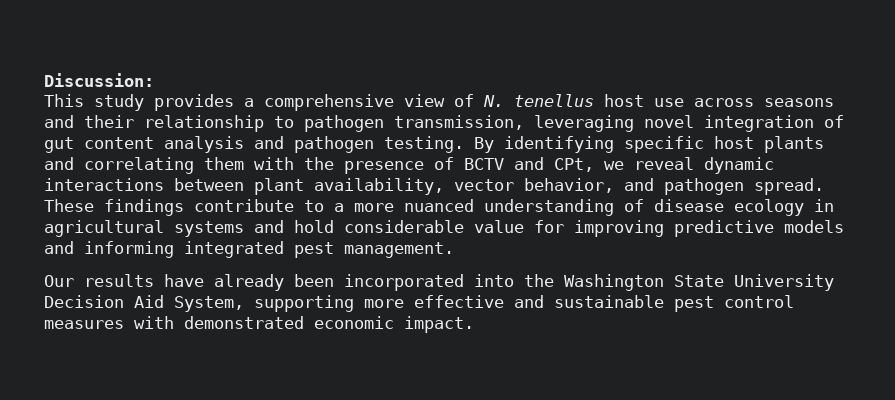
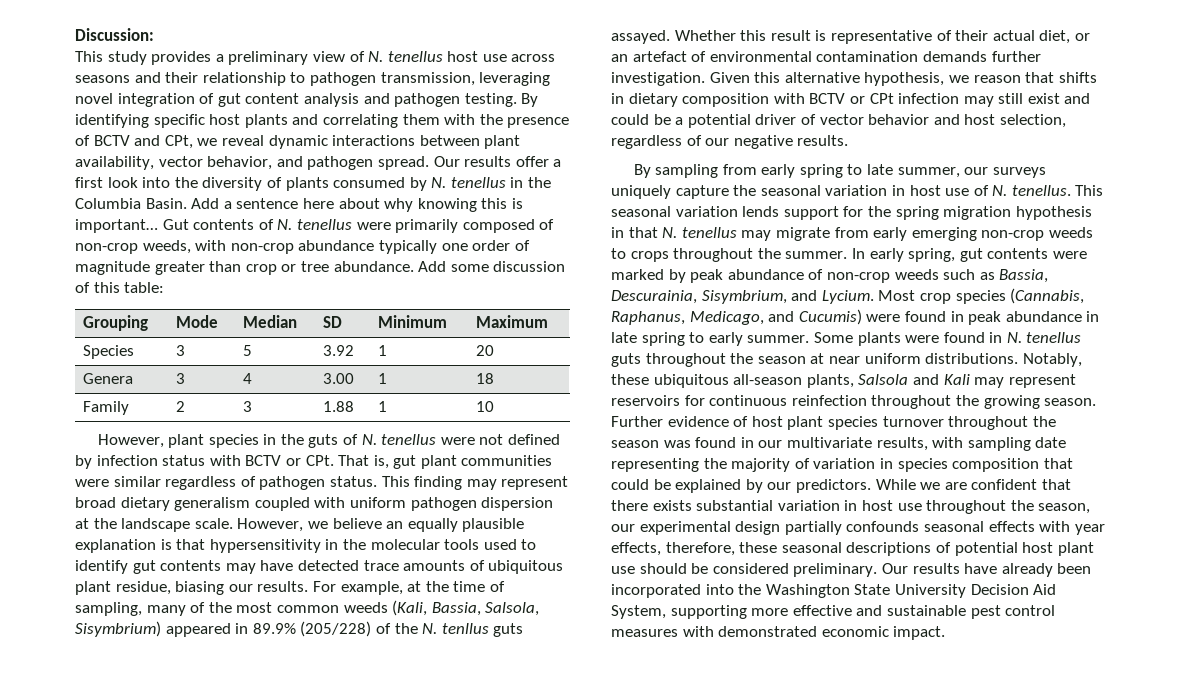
[264,94,394,111] comprehensive -> [228,51,309,65] preliminary
[44,199,834,216] [44,220,844,237] [44,241,454,258] These findings contribute to a more nuanced understanding of disease ecology in agricultural systems and hold considerable value for improving predictive models and informing integrated pest management. // -> [433,156,562,167] [75,177,552,191] [75,198,523,212] [75,219,555,233] [75,240,530,254] [75,261,566,275] [75,282,165,293] [83,315,149,331] [176,315,219,328] [243,315,298,328] [323,316,343,328] [378,315,448,328] [476,315,549,328] [83,345,135,359] [176,345,186,356] [243,345,253,356] [323,345,355,356] [378,345,388,356] [476,345,495,356] [83,373,134,384] [176,373,186,384] [243,373,253,384] [323,373,355,384] [378,373,388,384] [476,373,495,384] [83,401,130,415] [176,401,186,412] [243,401,253,412] [323,401,355,412] [378,401,388,412] [476,401,495,412] [97,434,560,448] [75,455,553,469] [75,476,569,490] [75,497,554,511] [75,518,525,532] [75,539,537,553] [75,560,564,574] [75,581,505,595] [75,600,540,616] [75,621,524,637] [611,30,1090,44] [611,51,1041,62] [611,72,1097,86] [611,93,1091,107] [611,114,1066,128] [611,135,849,149] [633,164,1046,178] [611,185,1104,199] [611,206,1092,220] [611,227,1093,241] [611,248,1087,262] [611,269,1049,283] [611,288,1085,304] [611,309,1100,325] [611,332,1082,346] [611,353,1082,367] [611,374,1076,388] [611,395,1097,409] [611,416,1056,430] [611,437,1067,451] [611,458,1073,472] [611,479,1071,493] [611,500,1091,514] [611,521,1105,535] [611,542,1094,556] [611,563,878,577] Our results offer a first look into the diversity of plants consumed by N. tenellus in the Columbia Basin. Add a sentence here about why knowing this is important… Gut contents of N. tenellus were primarily composed of non-crop weeds, with non-crop abundance typically one order of magnitude greater than crop or tree abundance. Add some discussion of this table: // Grouping | Mode | Median | SD | Minimum | Maximum // Species | 3 | 5 | 3.92 | 1 | 20 // Genera | 3 | 4 | 3.00 | 1 | 18 // Family | 2 | 3 | 1.88 | 1 | 10 // However, plant species in the guts of N. tenellus were not defined by infection status with BCTV or CPt. That is, gut plant communities were similar regardless of pathogen status. This finding may represent broad dietary generalism coupled with uniform pathogen dispersion at the landscape scale. However, we believe an equally plausible explanation is that hypersensitivity in the molecular tools used to identify gut contents may have detected trace amounts of ubiquitous plant residue, biasing our results. For example, at the time of sampling, many of the most common weeds (Kali, Bassia, Salsola, Sisymbrium) appeared in 89.9% (205/228) of the N. tenllus guts assayed. Whether this result is representative of their actual diet, or an artefact of environmental contamination demands further investigation. Given this alternative hypothesis, we reason that shifts in dietary composition with BCTV or CPt infection may still exist and could be a potential driver of vector behavior and host selection, regardless of our negative results. // By sampling from early spring to late summer, our surveys uniquely capture the seasonal variation in host use of N. tenellus. This seasonal variation lends support for the spring migration hypothesis in that N. tenellus may migrate from early emerging non-crop weeds to crops throughout the summer. In early spring, gut contents were marked by peak abundance of non-crop weeds such as Bassia, Descurainia, Sisymbrium, and Lycium. Most crop species (Cannabis, Raphanus, Medicago, and Cucumis) were found in peak abundance in late spring to early summer. Some plants were found in N. tenellus guts throughout the season at near uniform distributions. Notably, these ubiquitous all-season plants, Salsola and Kali may represent reservoirs for continuous reinfection throughout the growing season. Further evidence of host plant species turnover throughout the season was found in our multivariate results, with sampling date representing the majority of variation in species composition that could be explained by our predictors. While we are confident that there exists substantial variation in host use throughout the season, our experimental design partially confounds seasonal effects with year effects, therefore, these seasonal descriptions of potential host plant use should be considered preliminary.

